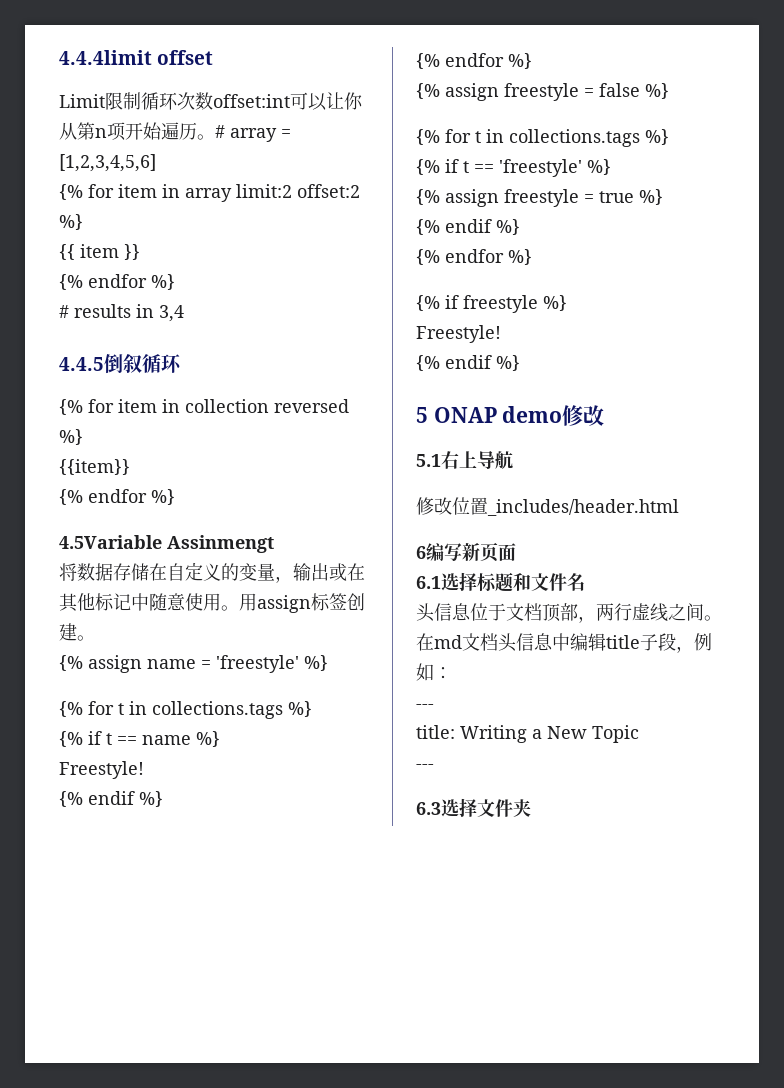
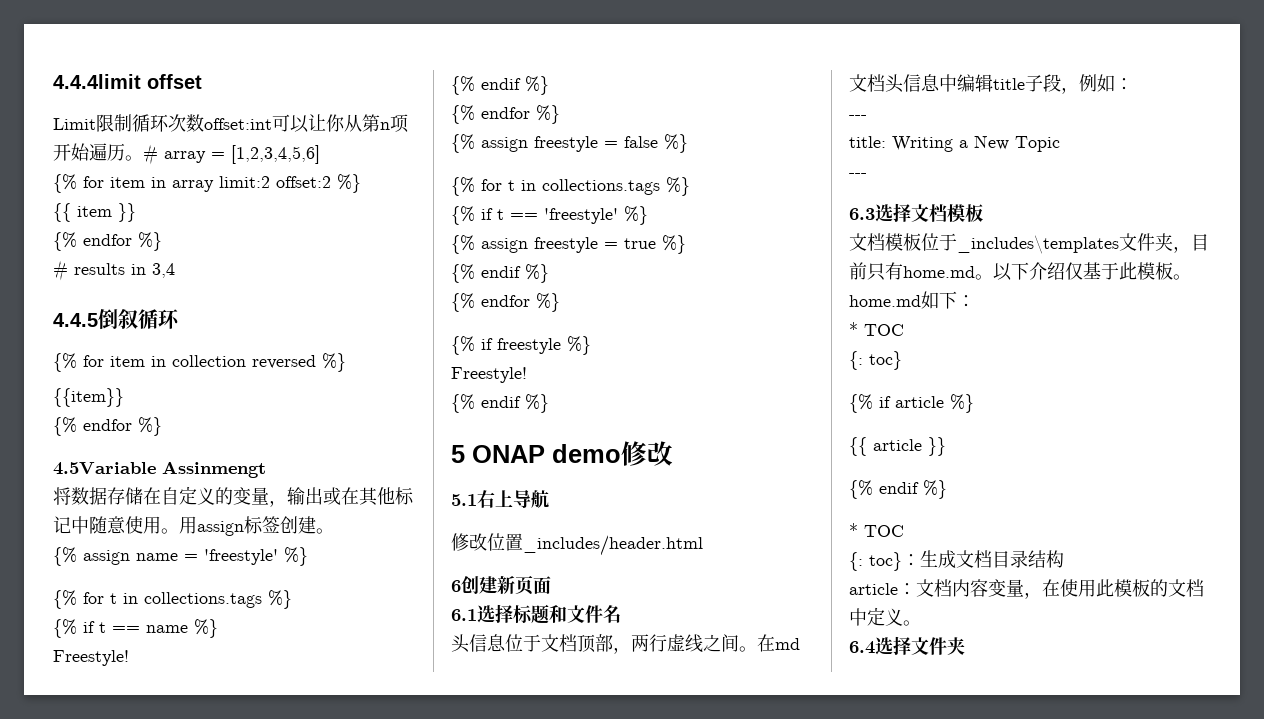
[426,543,462,561] 编写 -> [461,575,497,594] 创建
(495, 808) none -> [929,204,983,222] [849,233,1209,254] [849,262,1191,281] [849,291,975,309] [849,322,904,336] [849,351,902,370] [849,394,974,413] [849,437,946,456] [849,480,947,499] [849,523,904,537] [849,550,1064,571] [849,579,1204,599] [849,607,921,626] [849,636,929,655] 档模板 // 文档模板位于_includes\templates文件夹，目前只有home.md。以下介绍仅基于此模板。home.md如下： // * TOC // {: toc} // {% if article %} // {{ article }} // {% endif %} // * TOC // {: toc}：生成文档目录结构 // article：文档内容变量，在使用此模板的文档中定义。 // 6.4选择文

